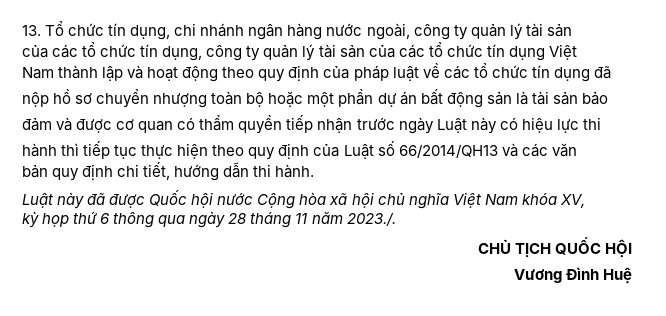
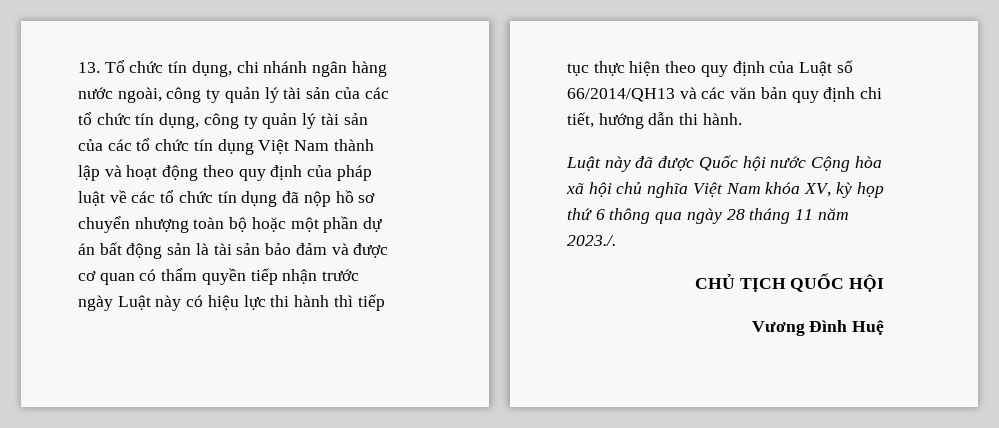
(572, 30) // -> (331, 93) none
(577, 52) // -> (290, 146) none
(611, 72) // -> (300, 197) none
(608, 98) // -> (292, 249) none
(601, 123) // -> (290, 301) none
(577, 150) // -> (757, 93) none
(585, 201) // -> (832, 190) none

